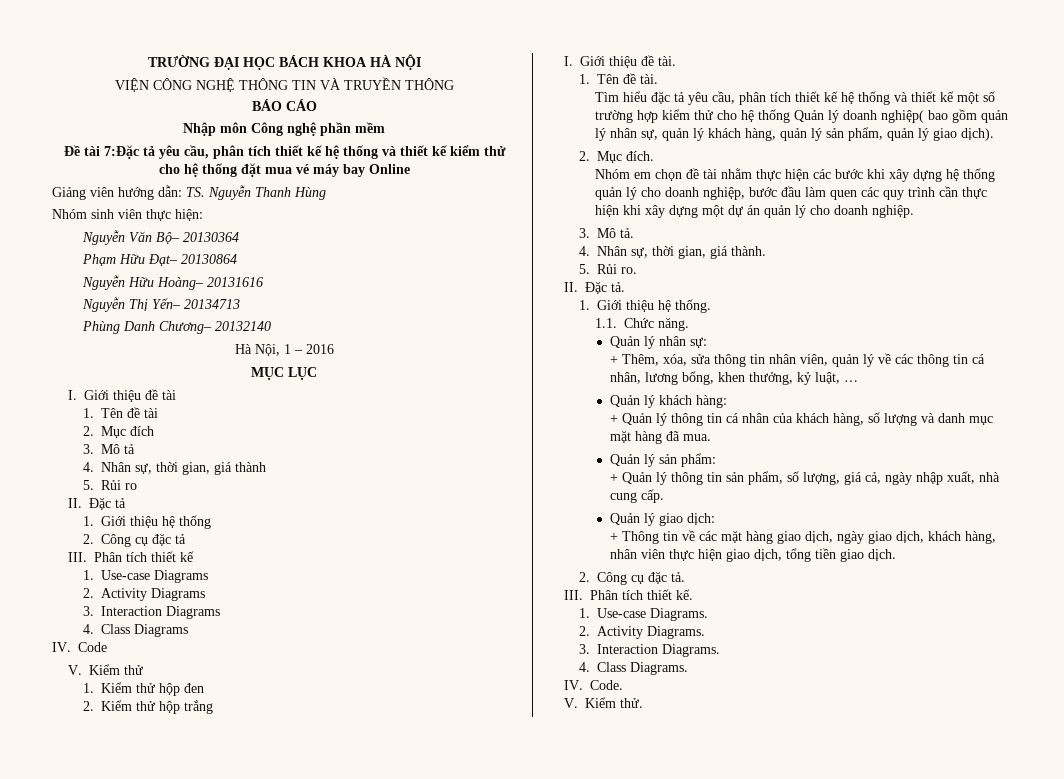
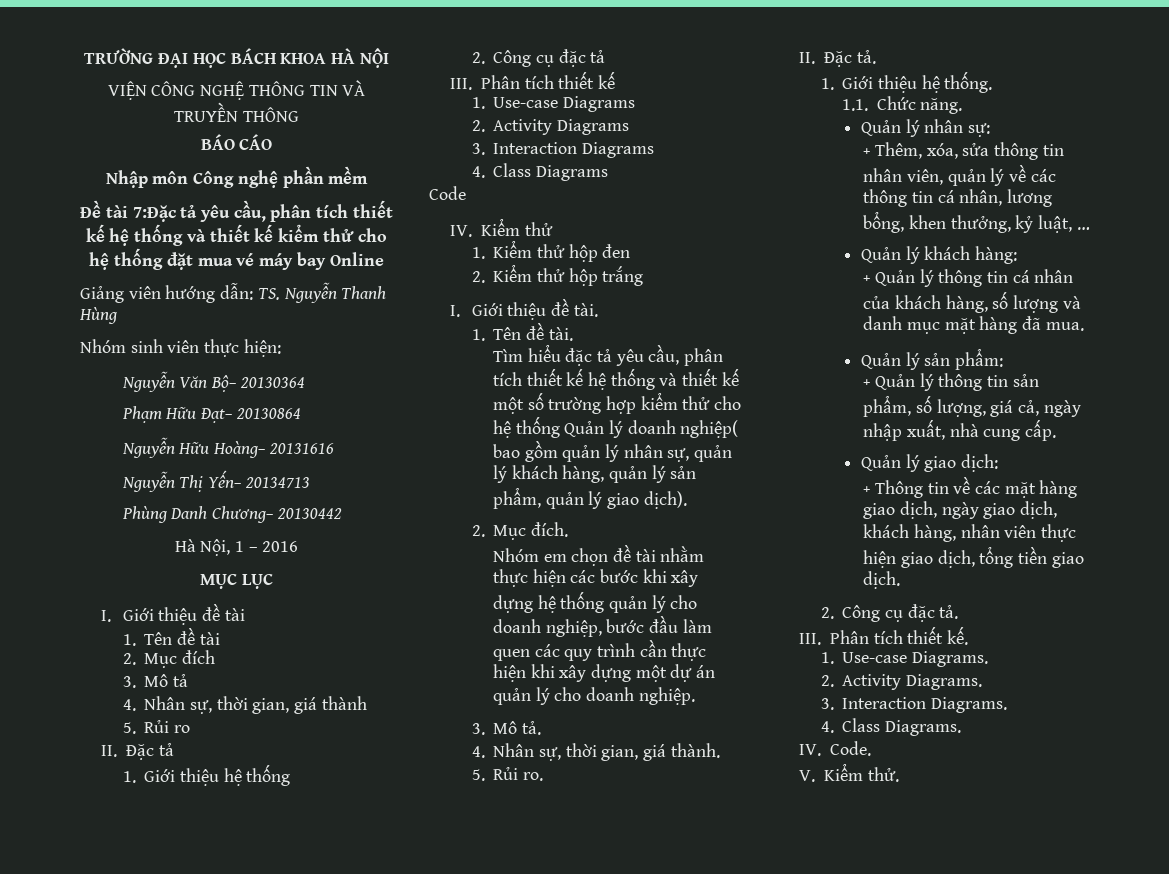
[215,321,272,331] 20132140 -> [276,508,342,519] 20130442
[52,642,71,652] IV. -> (608, 173) none
[67,665,82,675] V. -> [450,225,473,237] IV.

